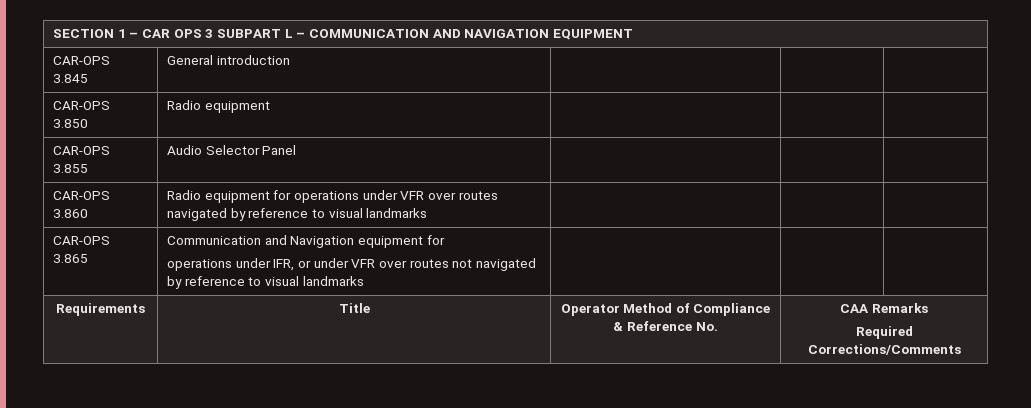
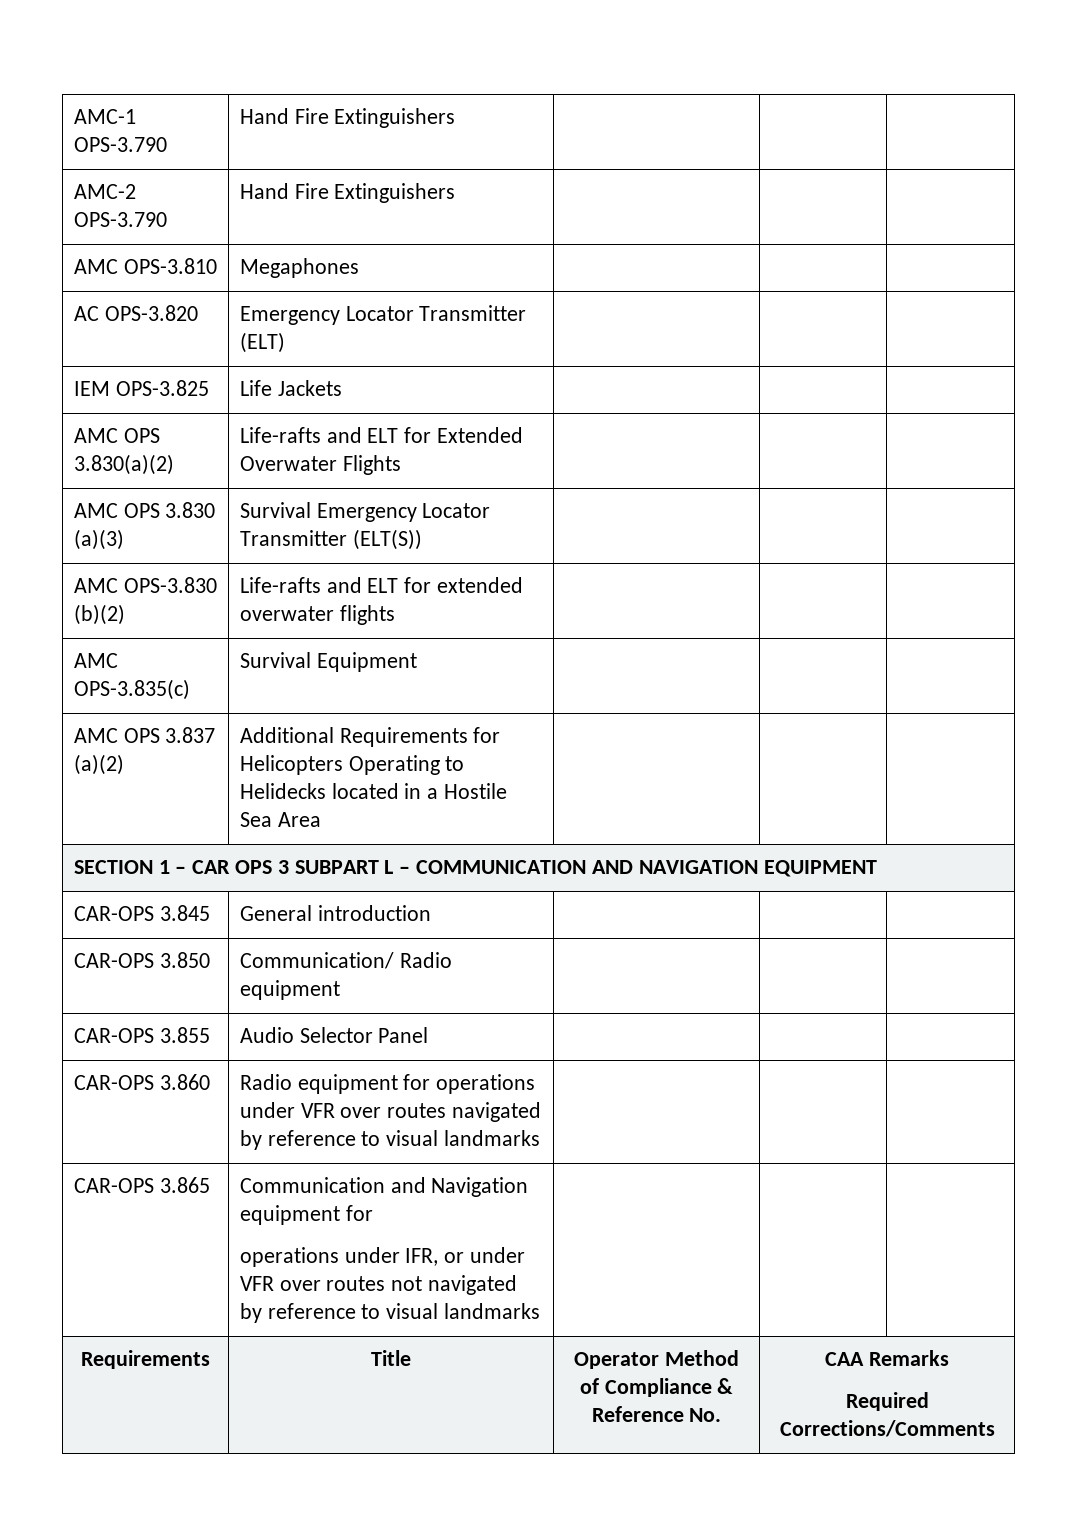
(53, 33) none -> [73,109,136,124] [73,137,167,152] [239,108,456,128] [73,184,136,199] [73,212,167,227] [239,183,456,203] [73,258,217,274] [239,258,359,278] [73,305,198,321] [239,305,527,325] [239,332,285,353] [73,380,209,396] [239,380,342,396] [73,428,160,443] [73,454,174,475] [239,427,524,443] [239,455,401,475] [73,502,216,518] [73,529,124,550] [239,502,491,522] [239,529,422,550] [73,577,217,593] [73,604,125,625] [239,577,524,593] [239,605,395,625] [73,653,118,668] [73,679,190,700] [239,652,417,672] [73,727,216,743] [73,754,124,775] [239,727,501,747] [239,755,465,775] [239,783,508,799] [239,812,321,827] AMC-1 OPS-3.790 | Hand Fire Extinguishers | | | // AMC-2 OPS-3.790 | Hand Fire Extinguishers | | | // AMC OPS-3.810 | Megaphones | | | // AC OPS-3.820 | Emergency Locator Transmitter (ELT) | | | // IEM OPS-3.825 | Life Jackets | | | // AMC OPS 3.830(a)(2) | Life-rafts and ELT for Extended Overwater Flights | | | // AMC OPS 3.830 (a)(3) | Survival Emergency Locator Transmitter (ELT(S)) | | | // AMC OPS-3.830 (b)(2) | Life-rafts and ELT for extended overwater flights | | | // AMC OPS-3.835(c) | Survival Equipment | | | // AMC OPS 3.837 (a)(2) | Additional Requirements for Helicopters Operating to Helidecks located in a Hostile Sea Area | | | //
(89, 123) none -> [239,952,394,969] Communication/

